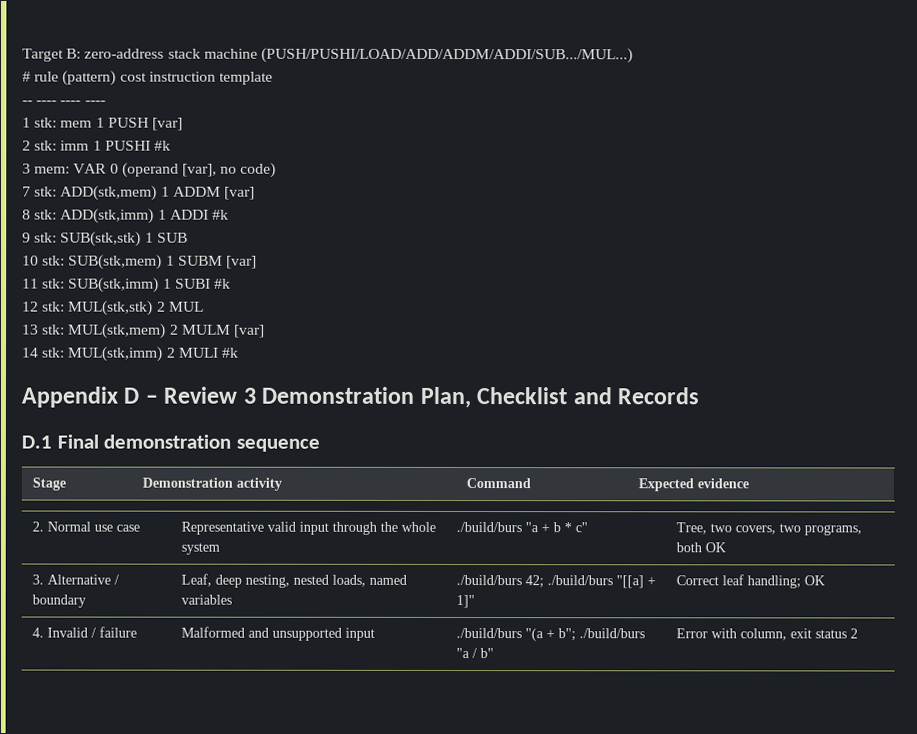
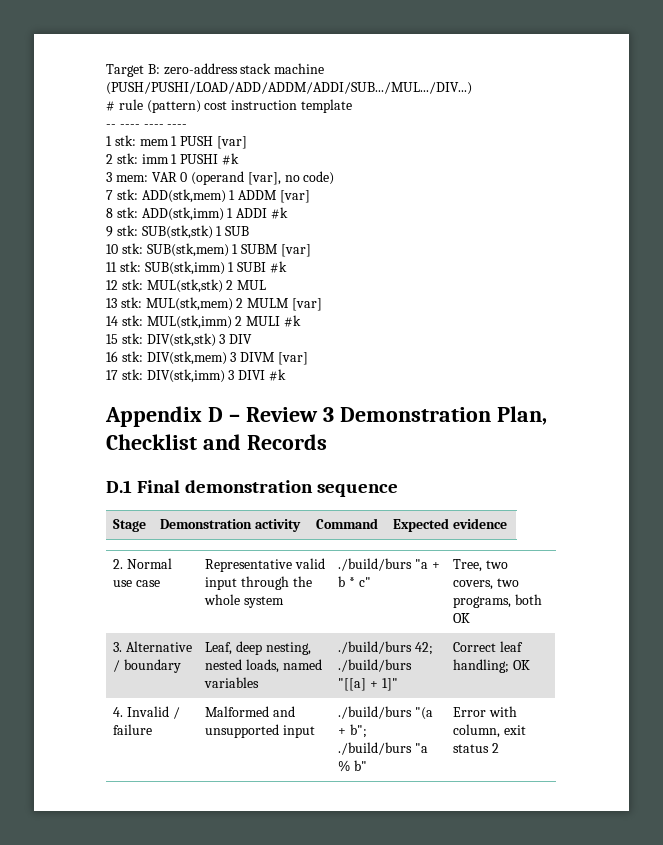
[260,47,633,64] (PUSH/PUSHI/LOAD/ADD/ADDM/ADDI/SUB.../MUL...) -> [106,82,472,95] (PUSH/PUSHI/LOAD/ADD/ADDM/ADDI/SUB.../MUL.../DIV...)
(239, 352) none -> [106,333,253,347] [106,351,308,365] [106,369,286,383] // 15 stk: DIV(stk,stk) 3 DIV // 16 stk: DIV(stk,mem) 3 DIVM [var] // 17 stk: DIV(stk,imm) 3 DIVI #k
[471,648,477,659] / -> [337,760,350,772] %

